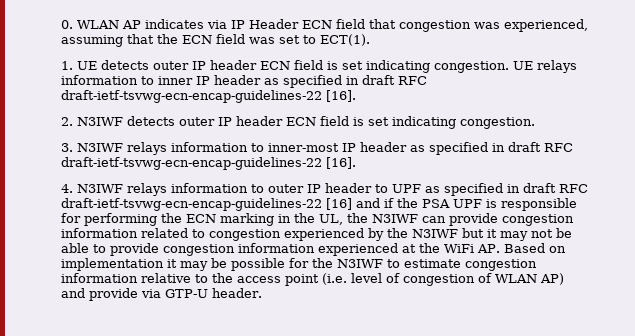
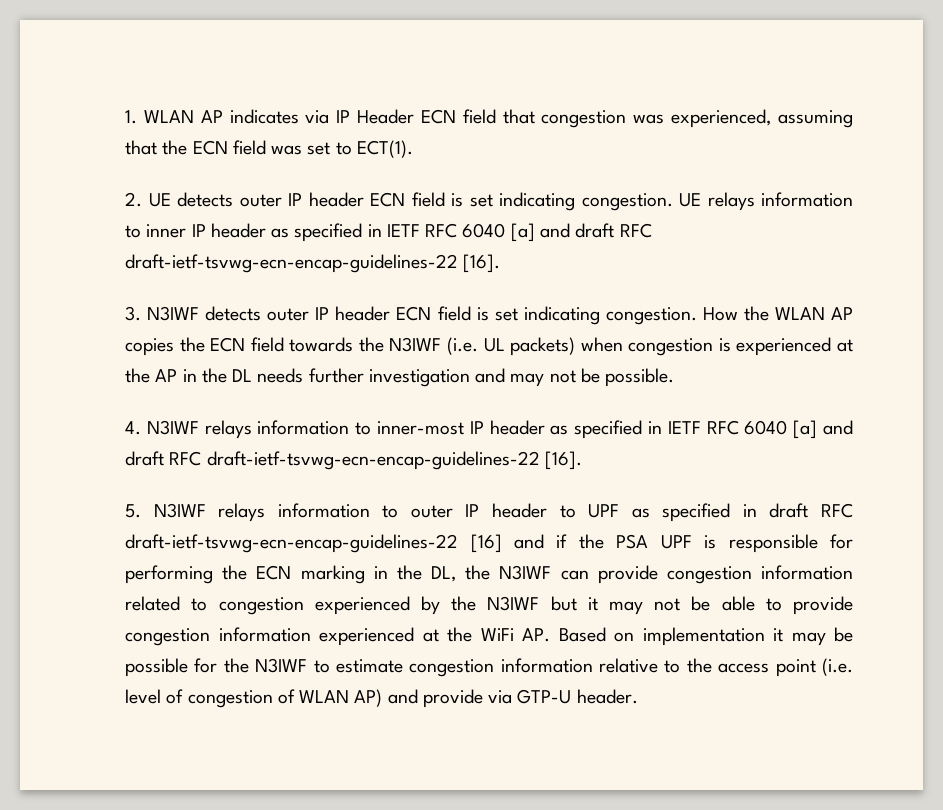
[60,20,73,29] 0. -> [125,110,138,124] 1.
[60,61,73,70] 1. -> [125,192,143,207] 2.
[361,75,427,85] [60,90,356,103] [60,117,73,126] draft RFC draft-ietf-tsvwg-ecn-encap-guidelines-22 [16]. // 2. -> [386,223,652,242] [125,254,501,273] [125,306,142,321] IETF RFC 6040 [a] and draft RFC draft-ietf-tsvwg-ecn-encap-guidelines-22 [16]. // 3.
[60,143,73,152] // 3. -> [702,306,854,321] [125,337,853,356] [125,368,675,387] [125,421,142,435] How the WLAN AP copies the ECN field towards the N3IWF (i.e. UL packets) when congestion is experienced at the AP in the DL needs further investigation and may not be possible. // 4.
[507,142,573,152] [60,157,356,170] [60,184,73,193] draft RFC draft-ietf-tsvwg-ecn-encap-guidelines-22 [16]. // 4. -> [667,420,854,439] [125,451,582,470] [125,504,142,518] IETF RFC 6040 [a] and draft RFC draft-ietf-tsvwg-ecn-encap-guidelines-22 [16]. // 5.
[318,214,343,225] UL, -> [431,566,457,582] DL,

